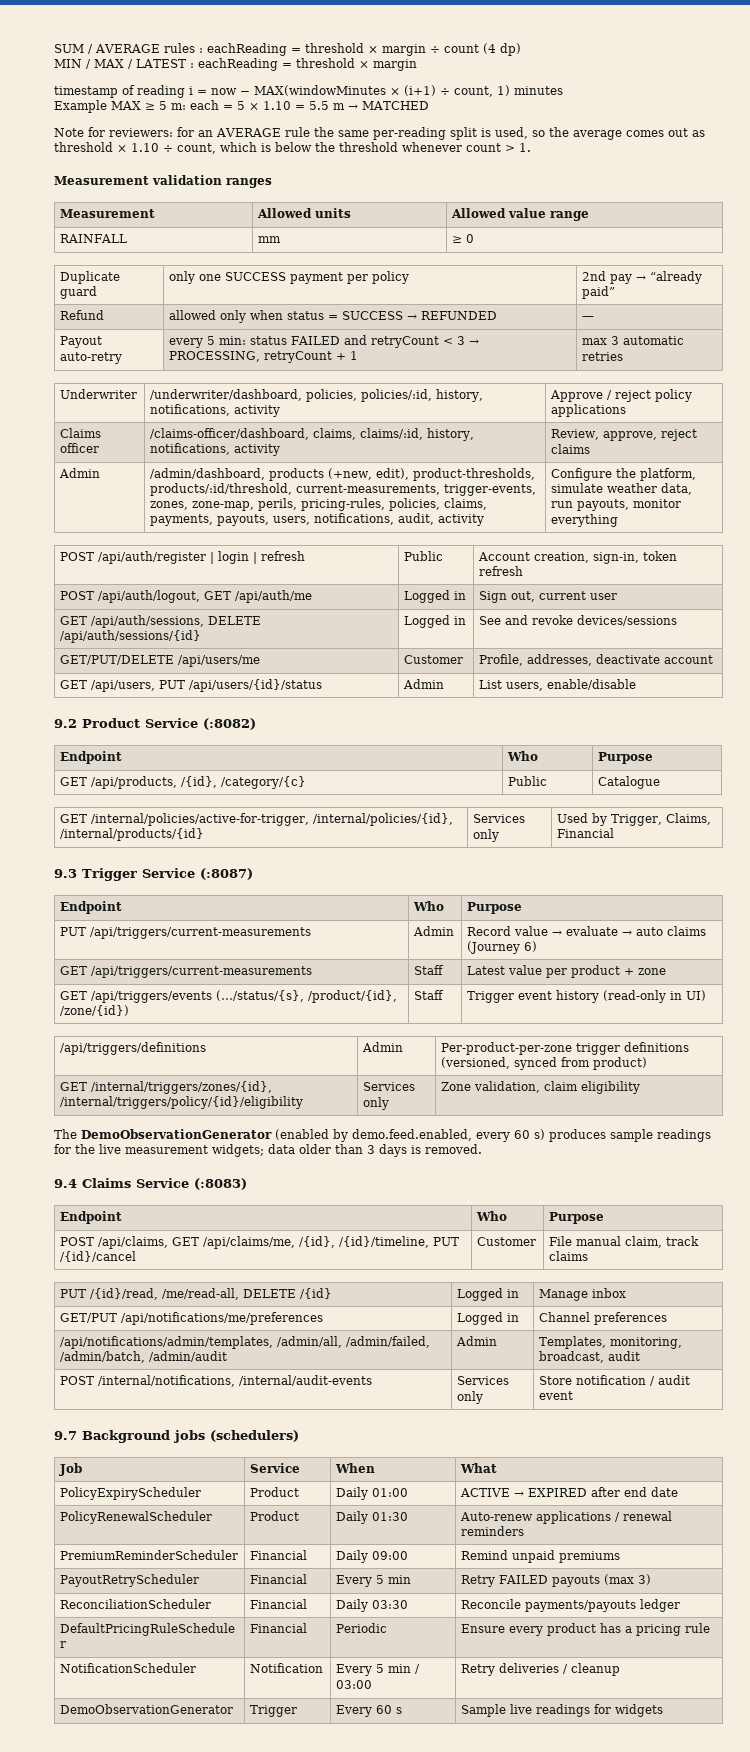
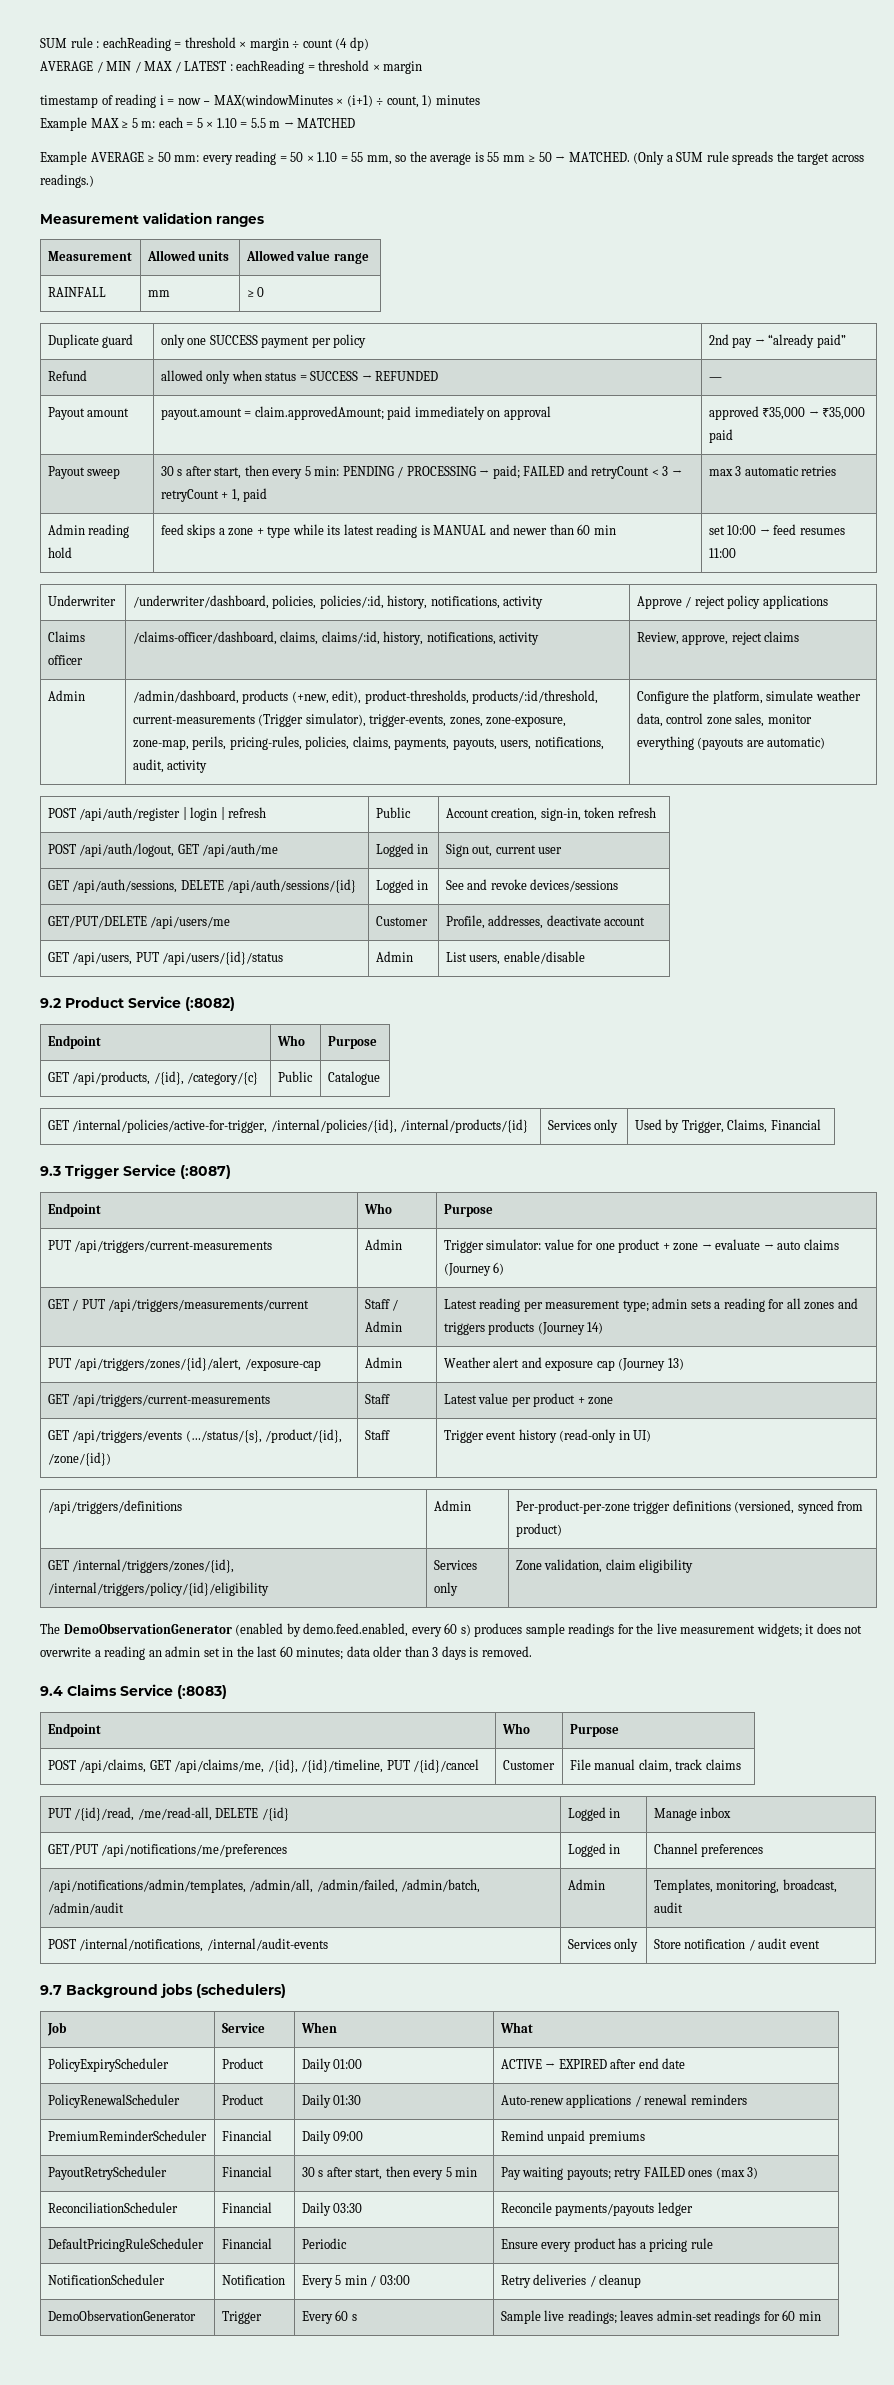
[54,43,195,54] SUM / AVERAGE rules -> [40,37,93,48] SUM rule
(521, 49) none -> [40,61,103,73] AVERAGE /
[54,127,705,140] [54,142,531,154] Note for reviewers: for an AVERAGE rule the same per-reading split is used, so the average comes out as threshold × 1.10 ÷ count, which is below the threshold whenever count > 1. -> [40,151,864,165] [40,174,94,188] Example AVERAGE ≥ 50 mm: every reading = 50 × 1.10 = 55 mm, so the average is 55 mm ≥ 50 → MATCHED. (Only a SUM rule spreads the target across readings.)
[59,352,122,364] [168,336,287,348] auto-retry | every 5 min: status -> [87,408,130,417] [160,406,551,420] [708,406,866,420] [708,429,733,443] [47,466,121,479] [160,465,520,479] amount | payout.amount = claim.approvedAmount; paid immediately on approval | approved ₹35,000 → ₹35,000 paid // Payout sweep | 30 s after start, then every 5 min: PENDING / PROCESSING → paid;
[168,351,260,362] PROCESSING, -> (682, 473) none
[349,351,358,360] 1 -> [231,488,268,502] 1, paid
(623, 356) none -> [47,524,130,538] [47,547,72,558] [160,524,616,538] [708,524,845,535] [708,548,736,558] // Admin reading hold | feed skips a zone + type while its latest reading is MANUAL and newer than 60 min | set 10:00 → feed resumes 11:00
[295,484,440,495] current-measurements, -> [132,713,366,727] current-measurements (Trigger simulator),
(188, 505) none -> [486,716,567,727] zone-exposure,
[550,499,629,511] run payouts, -> [666,713,765,727] control zone sales,
(618, 520) none -> [697,737,826,750] (payouts are automatic)
[466,926,548,936] Record value -> [443,1239,699,1253] Trigger simulator: value for one product + zone
(537, 946) none -> [47,1299,310,1312] [364,1299,399,1311] [364,1321,402,1332] [443,1298,858,1312] [443,1321,604,1335] [47,1357,321,1371] [364,1357,402,1368] [443,1357,684,1371] // GET / PUT /api/triggers/measurements/current | Staff / Admin | Latest reading per measurement type; admin sets a reading for all zones and triggers products (Journey 14) // PUT /api/triggers/zones/{id}/alert, /exposure-cap | Admin | Weather alert and exposure cap (Journey 13)
(264, 1150) none -> [805,1623,863,1634] [40,1646,344,1660] it does not overwrite a reading an admin set in the last 60 minutes;
[335,1575,411,1587] [460,1575,600,1587] Every 5 min | Retry FAILED payouts -> [301,2166,478,2180] [500,2167,713,2180] 30 s after start, then every 5 min | Pay waiting payouts; retry FAILED ones
[535,1704,663,1717] readings for widgets -> [567,2310,821,2324] readings; leaves admin-set readings for 60 min

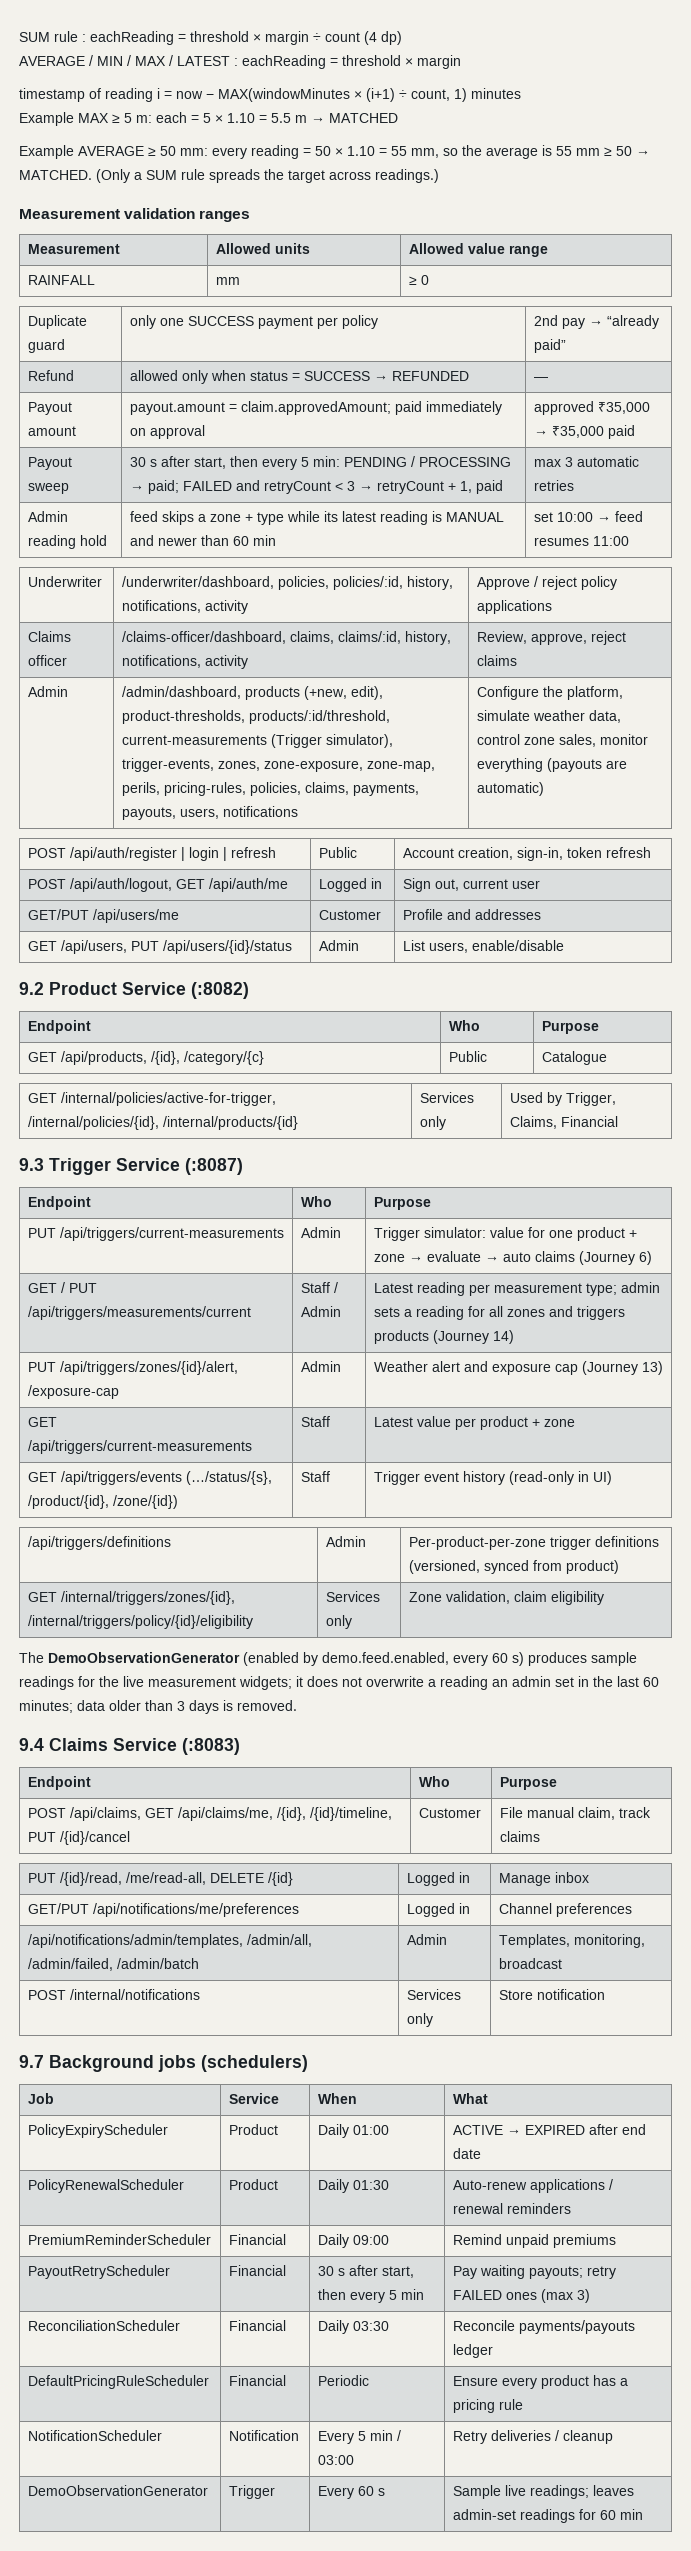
[534,737,604,750] [132,759,208,773] notifications, audit, activity -> [222,806,298,817] notifications
[47,879,357,893] [375,879,429,893] [445,879,619,892] [47,916,231,929] [375,916,428,926] [445,915,646,929] GET /api/auth/sessions, DELETE /api/auth/sessions/{id} | Logged in | See and revoke devices/sessions // GET/PUT/DELETE /api/users/me | Customer | Profile, addresses, deactivate account -> [27,909,179,923] [318,910,381,920] [402,909,541,920] GET/PUT /api/users/me | Customer | Profile and addresses
[401,1879,481,1893] [47,1902,124,1915] /admin/batch, /admin/audit -> [116,1958,199,1969] /admin/batch
[782,1879,837,1893] [653,1902,683,1913] [47,1938,328,1952] broadcast, audit // POST /internal/notifications, /internal/audit-events -> [498,1958,562,1969] [27,1989,200,2000] broadcast // POST /internal/notifications
[748,1938,820,1951] / audit event -> (605, 1994) none

